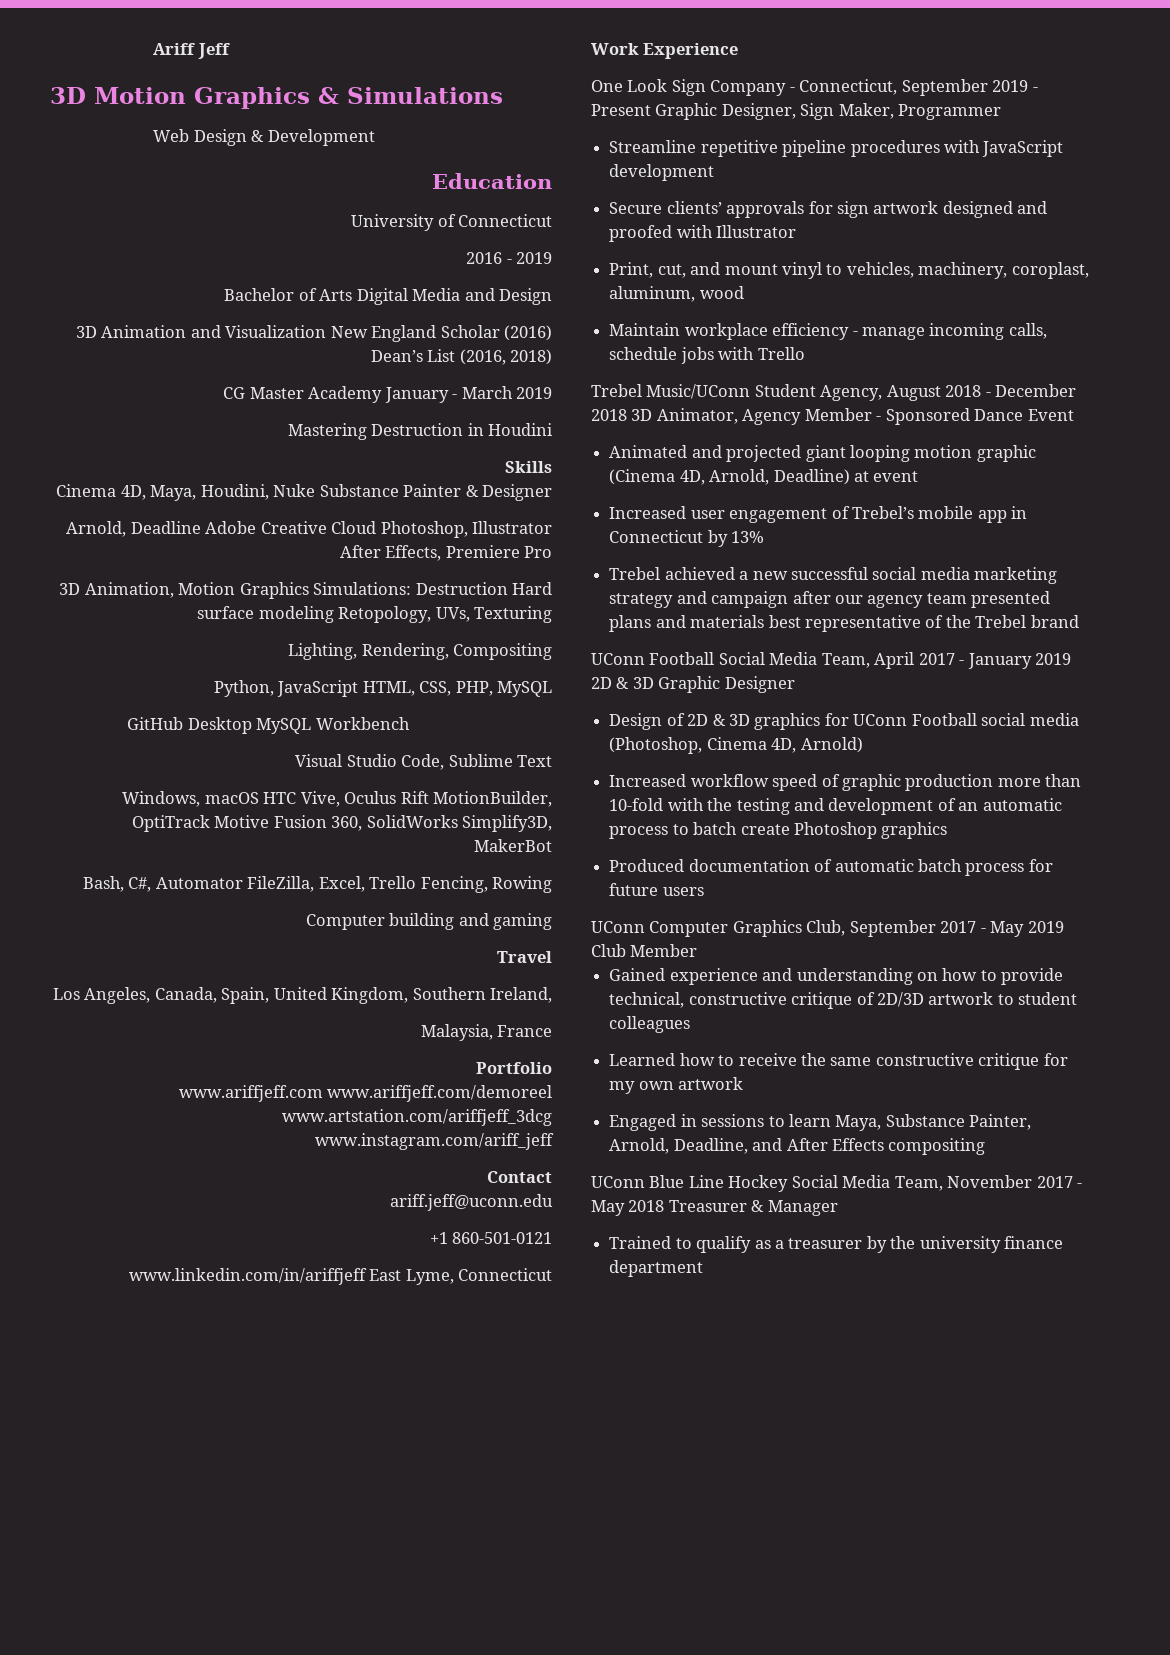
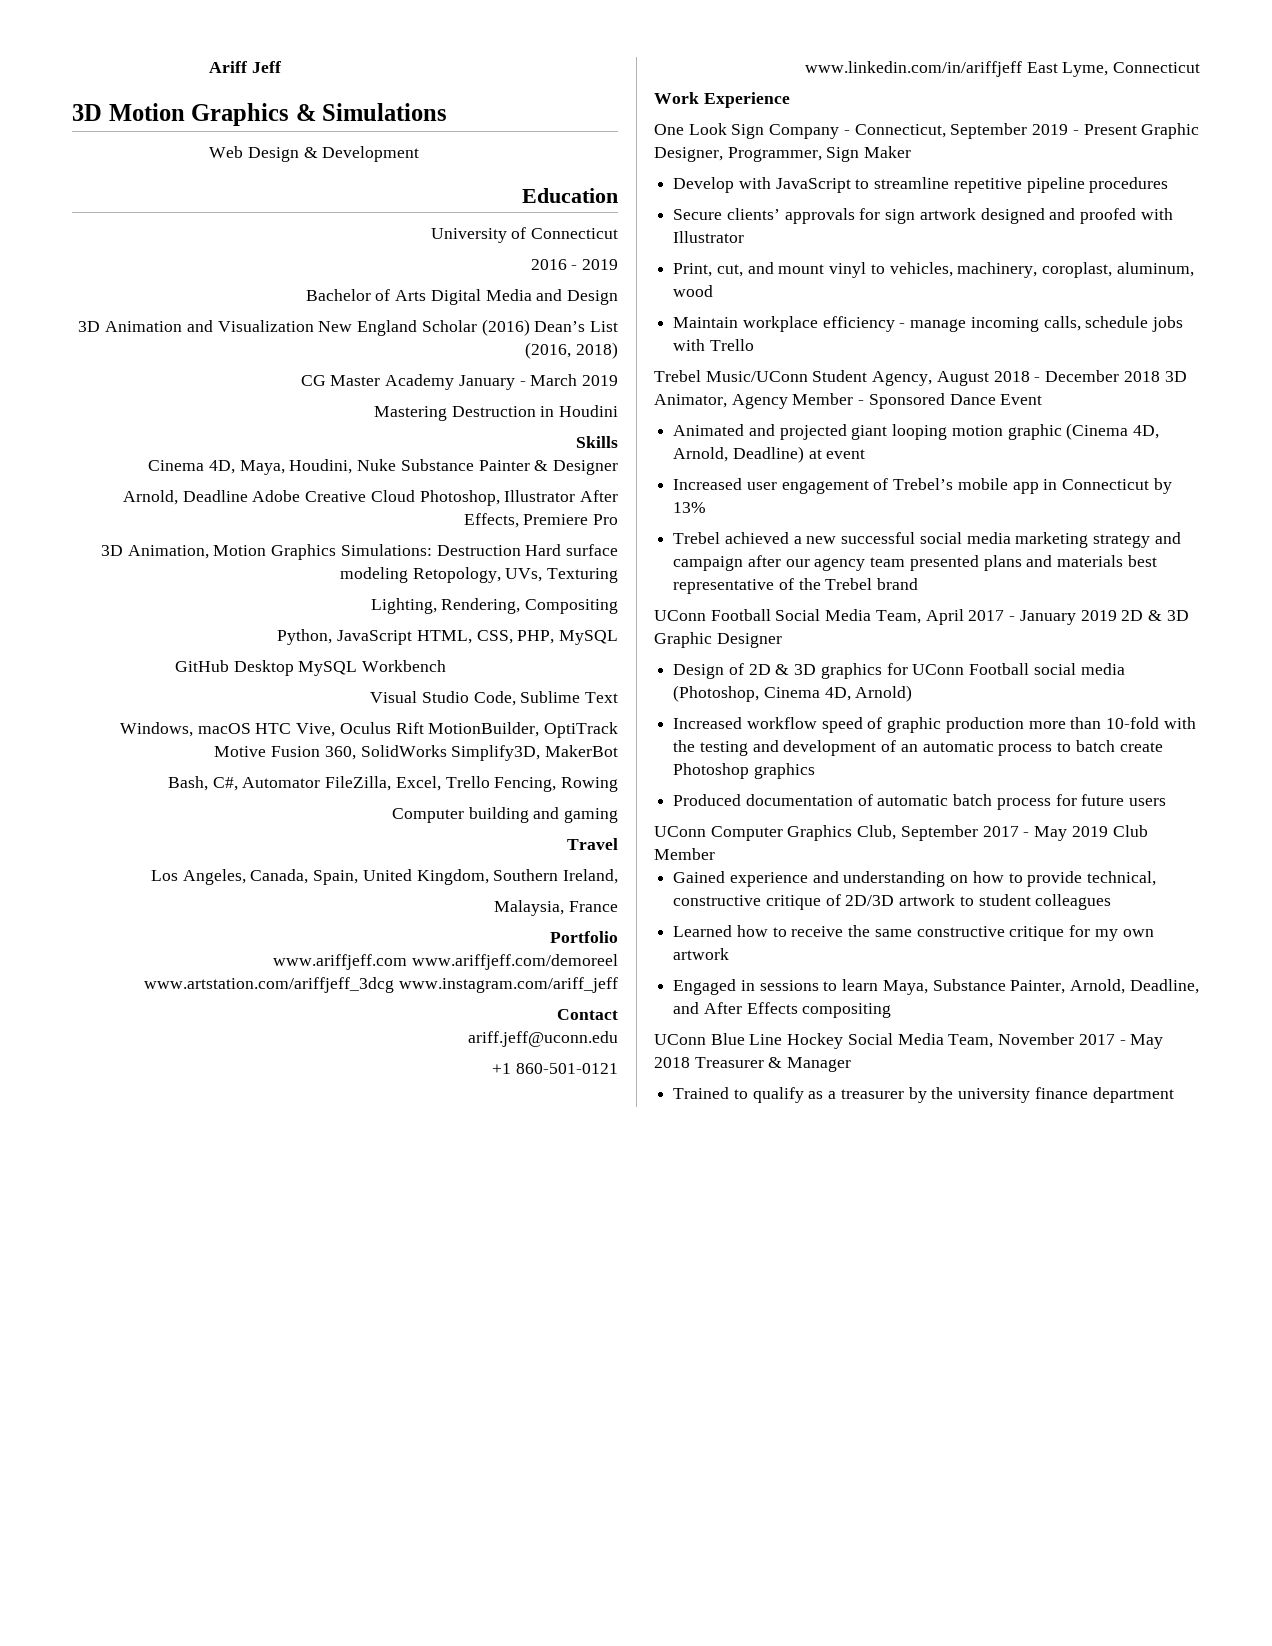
[800,103,1002,120] [609,140,697,153] Sign Maker, Programmer // Streamline -> [727,146,912,162] [673,177,950,193] Programmer, Sign Maker // Develop with JavaScript to streamline
[943,140,1064,157] [609,164,715,181] with JavaScript development -> (1169, 185) none

